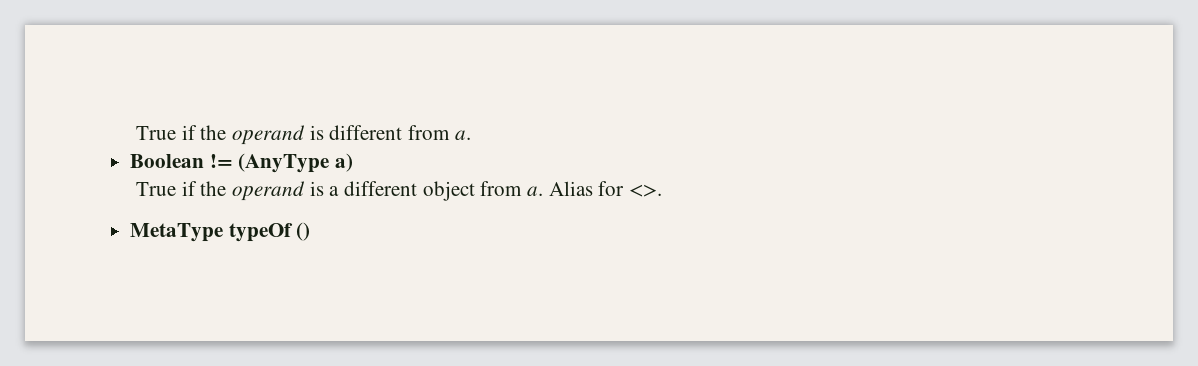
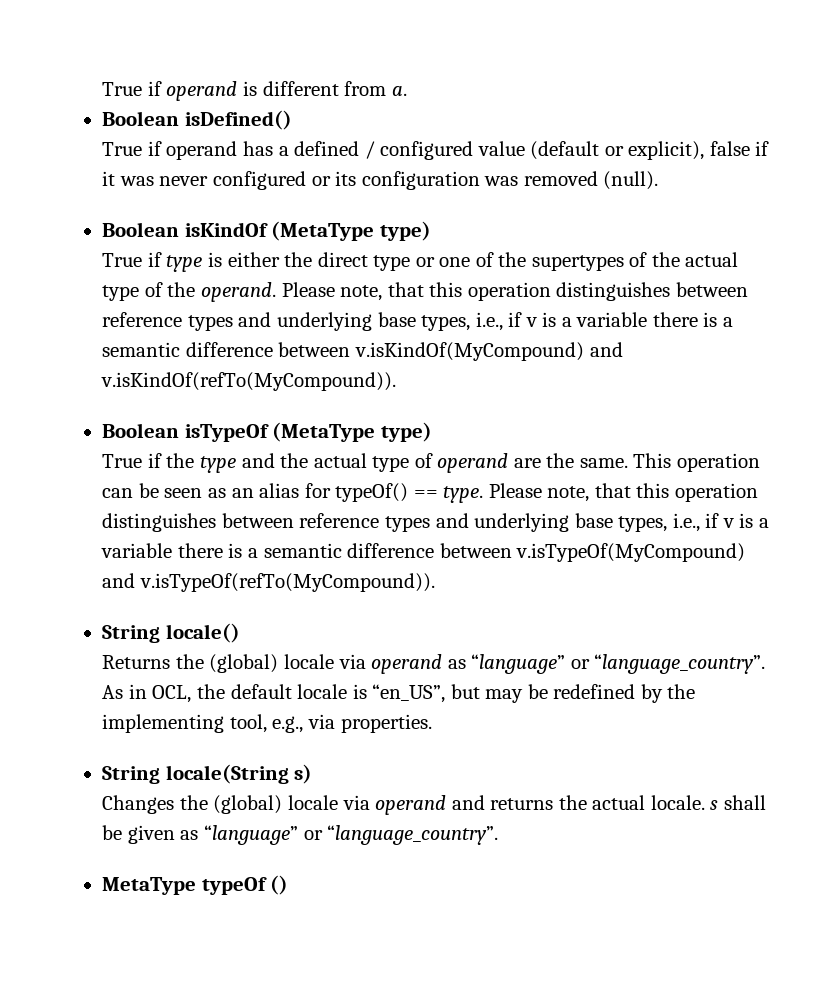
[135,125,227,140] True if the -> [102,81,162,96] True if
[209,153,354,173] [135,181,662,201] != (AnyType a) // True if the operand is a different object from a. Alias for <>. -> [184,110,292,130] [102,141,770,160] [102,171,659,190] [102,221,431,241] [102,252,739,272] [102,282,748,302] [102,312,733,331] [102,342,623,361] [101,372,397,391] [102,422,432,442] [102,453,760,473] [102,483,758,503] [102,513,769,532] [101,543,746,562] [102,573,435,592] [102,623,240,643] [102,654,766,674] [102,684,696,703] [102,714,432,733] [102,764,313,784] [102,795,766,815] [102,825,499,845] isDefined() // True if operand has a defined / configured value (default or explicit), false if it was never configured or its configuration was removed (null). // Boolean isKindOf (MetaType type) // True if type is either the direct type or one of the supertypes of the actual type of the operand. Please note, that this operation distinguishes between reference types and underlying base types, i.e., if v is a variable there is a semantic difference between v.isKindOf(MyCompound) and v.isKindOf(refTo(MyCompound)). // Boolean isTypeOf (MetaType type) // True if the type and the actual type of operand are the same. This operation can be seen as an alias for typeOf() == type. Please note, that this operation distinguishes between reference types and underlying base types, i.e., if v is a variable there is a semantic difference between v.isTypeOf(MyCompound) and v.isTypeOf(refTo(MyCompound)). // String locale() // Returns the (global) locale via operand as “language” or “language_country”. As in OCL, the default locale is “en_US”, but may be redefined by the implementing tool, e.g., via properties. // String locale(String s) // Changes the (global) locale via operand and returns the actual locale. s shall be given as “language” or “language_country”.

